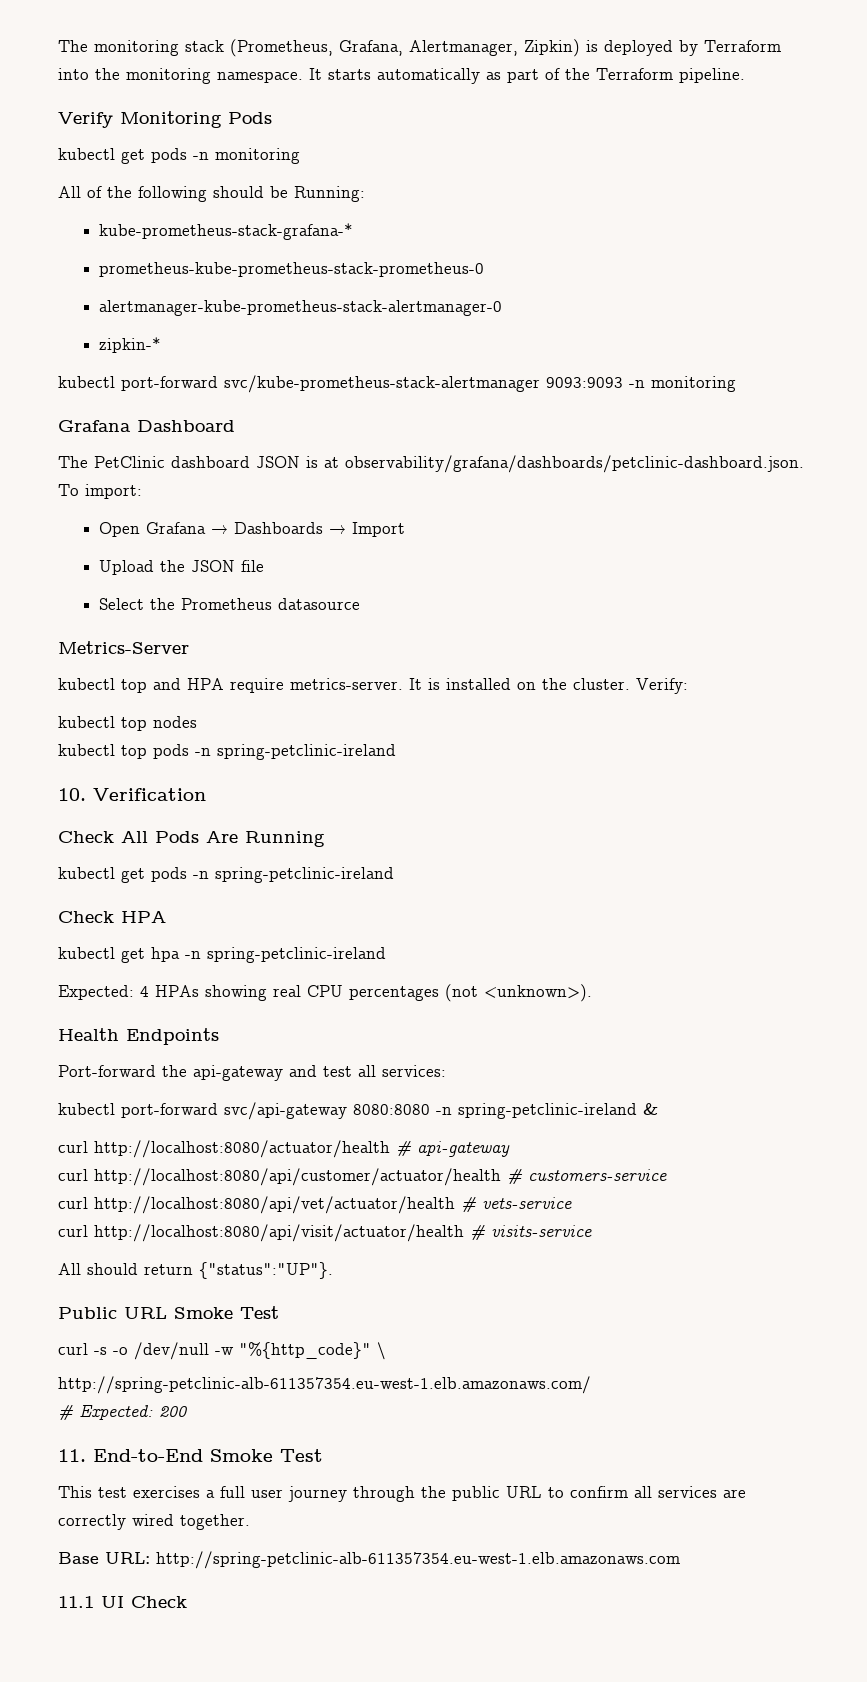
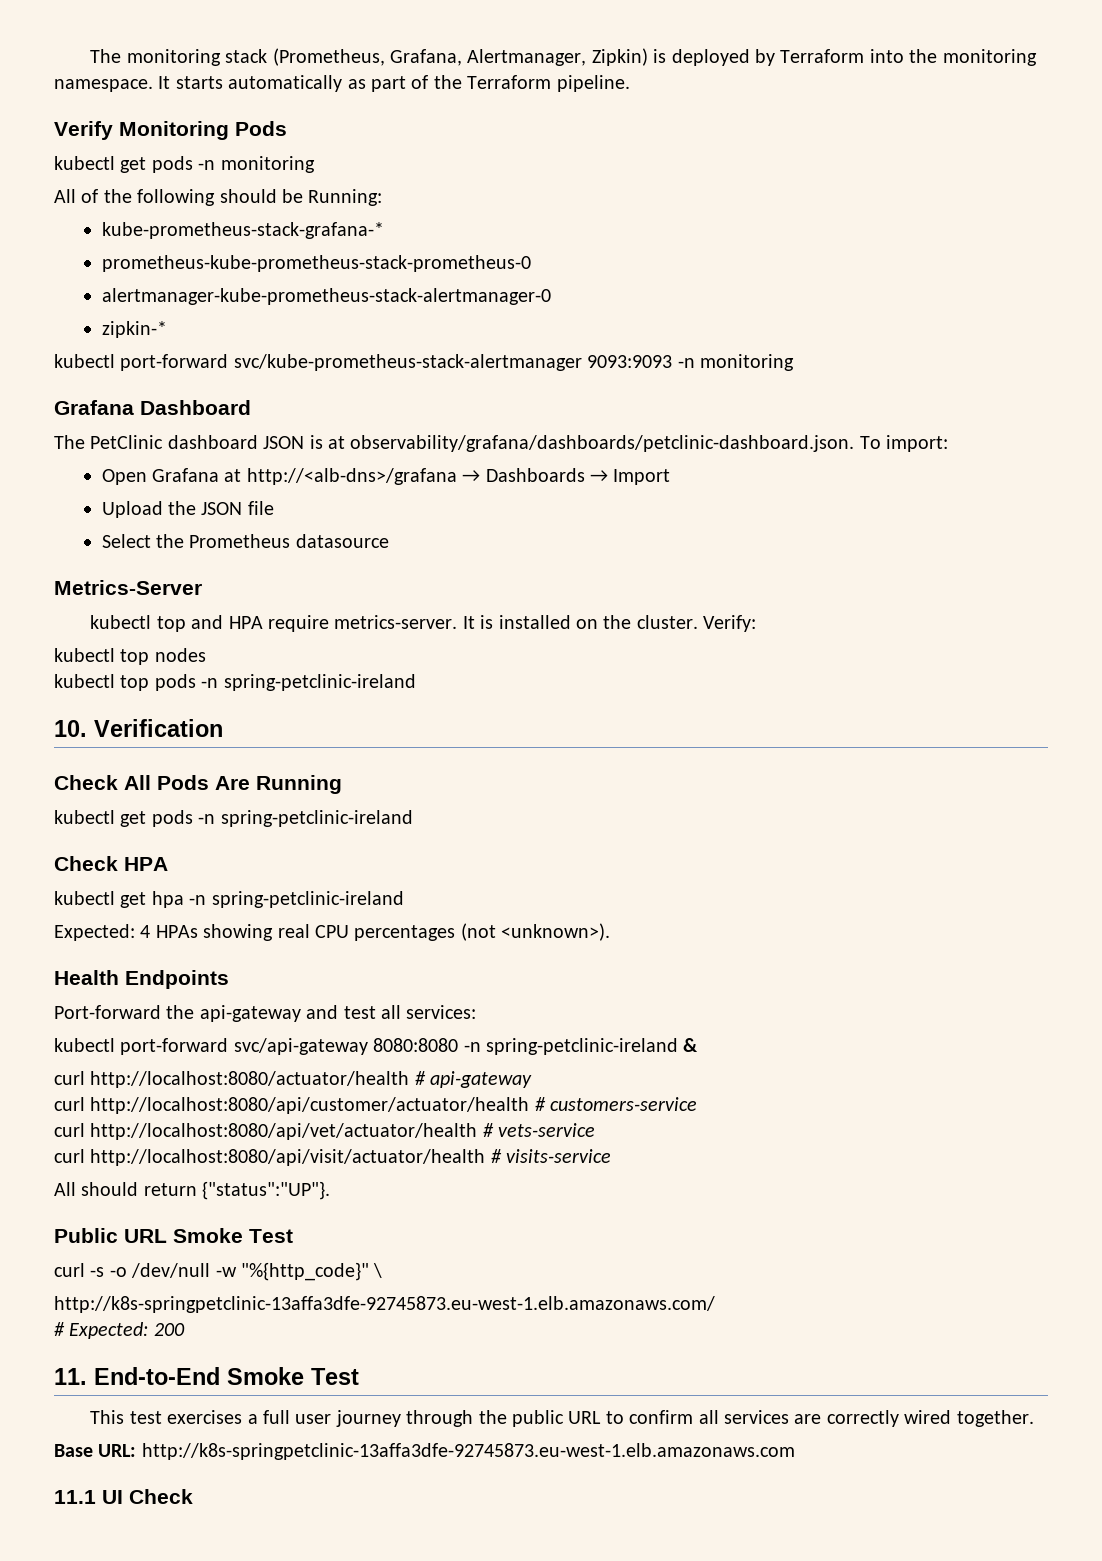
(207, 528) none -> [224,468,457,485] at http://<alb-dns>/grafana
[58,1376,591,1394] http://spring-petclinic-alb-611357354.eu-west-1.elb.amazonaws.com/ -> [54,1296,715,1313] http://k8s-springpetclinic-13affa3dfe-92745873.eu-west-1.elb.amazonaws.com/
[156,1551,680,1569] http://spring-petclinic-alb-611357354.eu-west-1.elb.amazonaws.com -> [141,1443,795,1460] http://k8s-springpetclinic-13affa3dfe-92745873.eu-west-1.elb.amazonaws.com

